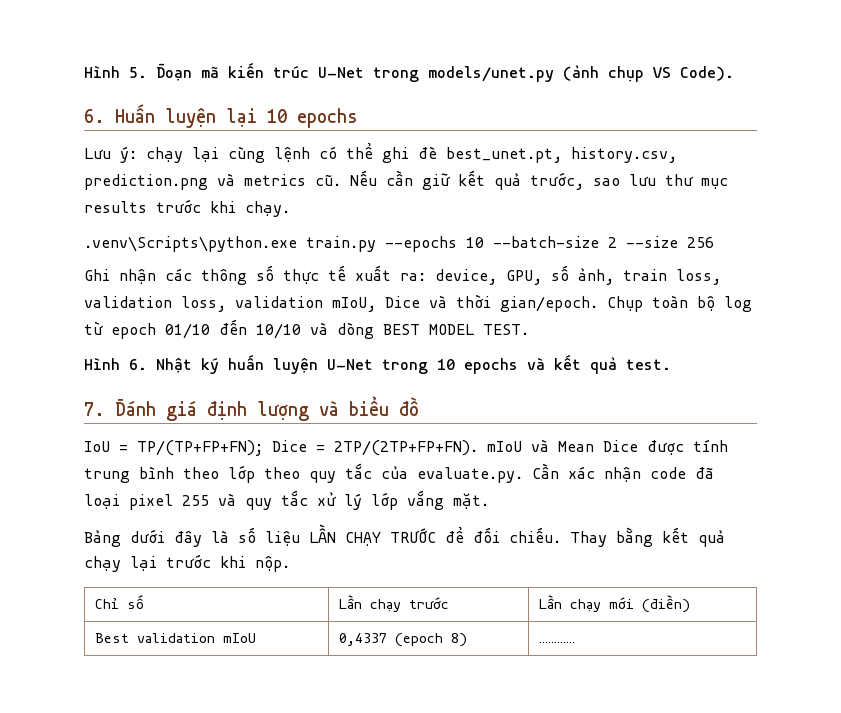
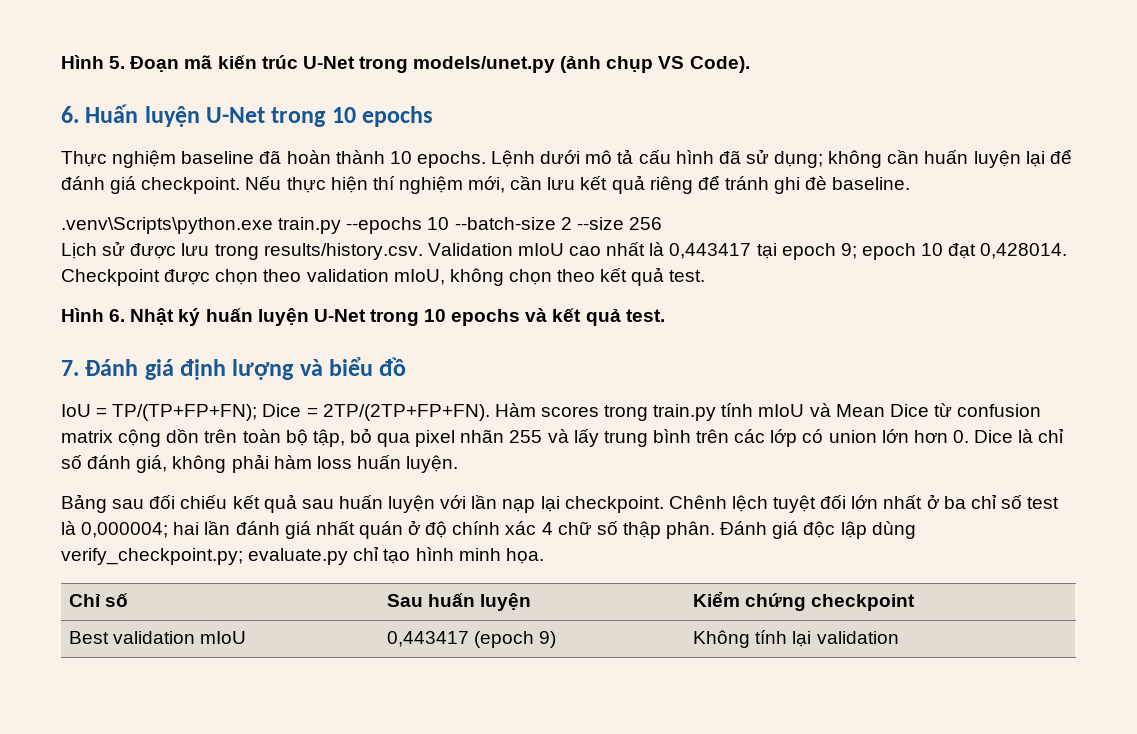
[226,108,257,127] lại -> [206,107,327,127] U-Net trong
[84,142,677,163] [84,170,728,190] [84,199,290,217] Lưu ý: chạy lại cùng lệnh có thể ghi đè best_unet.pt, history.csv, prediction.png và metrics cũ. Nếu cần giữ kết quả trước, sao lưu thư mục results trước khi chạy. -> [61,149,1072,168] [61,175,911,194] Thực nghiệm baseline đã hoàn thành 10 epochs. Lệnh dưới mô tả cấu hình đã sử dụng; không cần huấn luyện lại để đánh giá checkpoint. Nếu thực hiện thí nghiệm mới, cần lưu kết quả riêng để tránh ghi đè baseline.
[84,265,721,285] [84,294,752,312] [84,319,529,339] Ghi nhận các thông số thực tế xuất ra: device, GPU, số ảnh, train loss, validation loss, validation mIoU, Dice và thời gian/epoch. Chụp toàn bộ log từ epoch 01/10 đến 10/10 và dòng BEST MODEL TEST. -> [61,241,1068,260] [61,267,706,286] Lịch sử được lưu trong results/history.csv. Validation mIoU cao nhất là 0,443417 tại epoch 9; epoch 10 đạt 0,428014. Checkpoint được chọn theo validation mIoU, không chọn theo kết quả test.
[487,439,728,455] [84,463,714,483] [84,490,489,510] [84,524,725,547] [84,554,290,572] [95,595,145,609] [339,595,450,612] [539,595,691,613] [95,633,257,643] [339,633,468,647] [539,641,576,643] mIoU và Mean Dice được tính trung bình theo lớp theo quy tắc của evaluate.py. Cần xác nhận code đã loại pixel 255 và quy tắc xử lý lớp vắng mặt. // Bảng dưới đây là số liệu LẦN CHẠY TRƯỚC để đối chiếu. Thay bằng kết quả chạy lại trước khi nộp. // Chỉ số | Lần chạy trước | Lần chạy mới (điền) // Best validation mIoU | 0,4337 (epoch 8) | ………… -> [494,403,1042,421] [61,428,1065,447] [61,454,459,473] [61,494,1060,513] [61,520,916,539] [61,546,544,565] [69,593,129,607] [387,593,532,611] [693,592,916,611] [69,631,247,644] [387,631,557,648] [693,630,899,648] Hàm scores trong train.py tính mIoU và Mean Dice từ confusion matrix cộng dồn trên toàn bộ tập, bỏ qua pixel nhãn 255 và lấy trung bình trên các lớp có union lớn hơn 0. Dice là chỉ số đánh giá, không phải hàm loss huấn luyện. // Bảng sau đối chiếu kết quả sau huấn luyện với lần nạp lại checkpoint. Chênh lệch tuyệt đối lớn nhất ở ba chỉ số test là 0,000004; hai lần đánh giá nhất quán ở độ chính xác 4 chữ số thập phân. Đánh giá độc lập dùng verify_checkpoint.py; evaluate.py chỉ tạo hình minh họa. // Chỉ số | Sau huấn luyện | Kiểm chứng checkpoint // Best validation mIoU | 0,443417 (epoch 9) | Không tính lại validation

